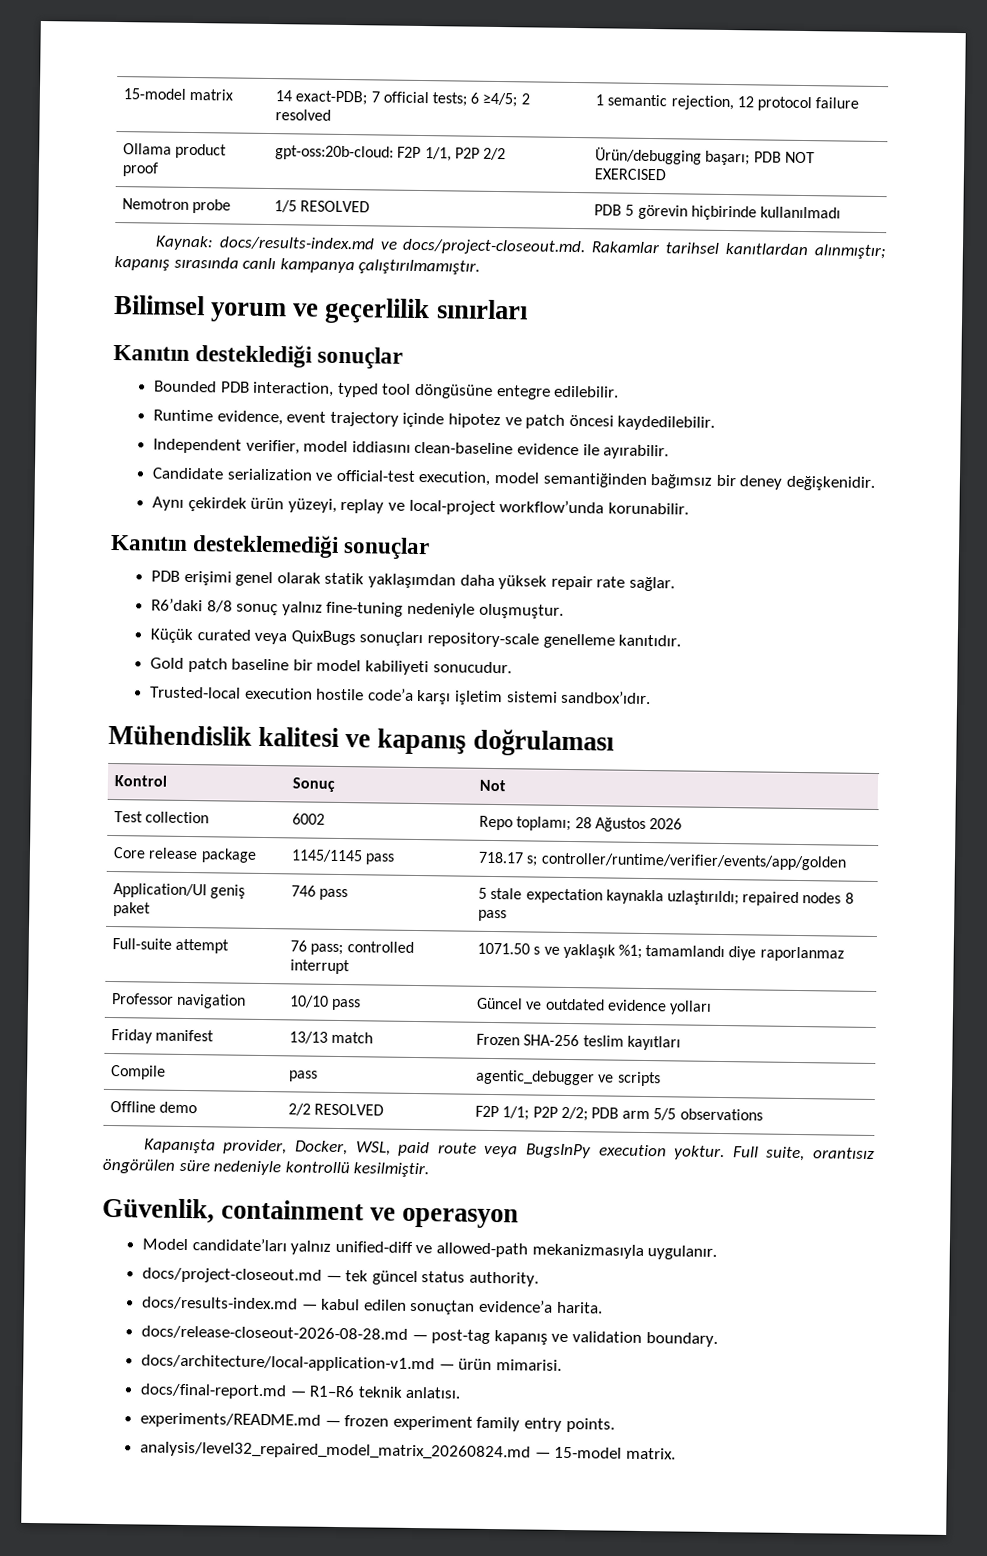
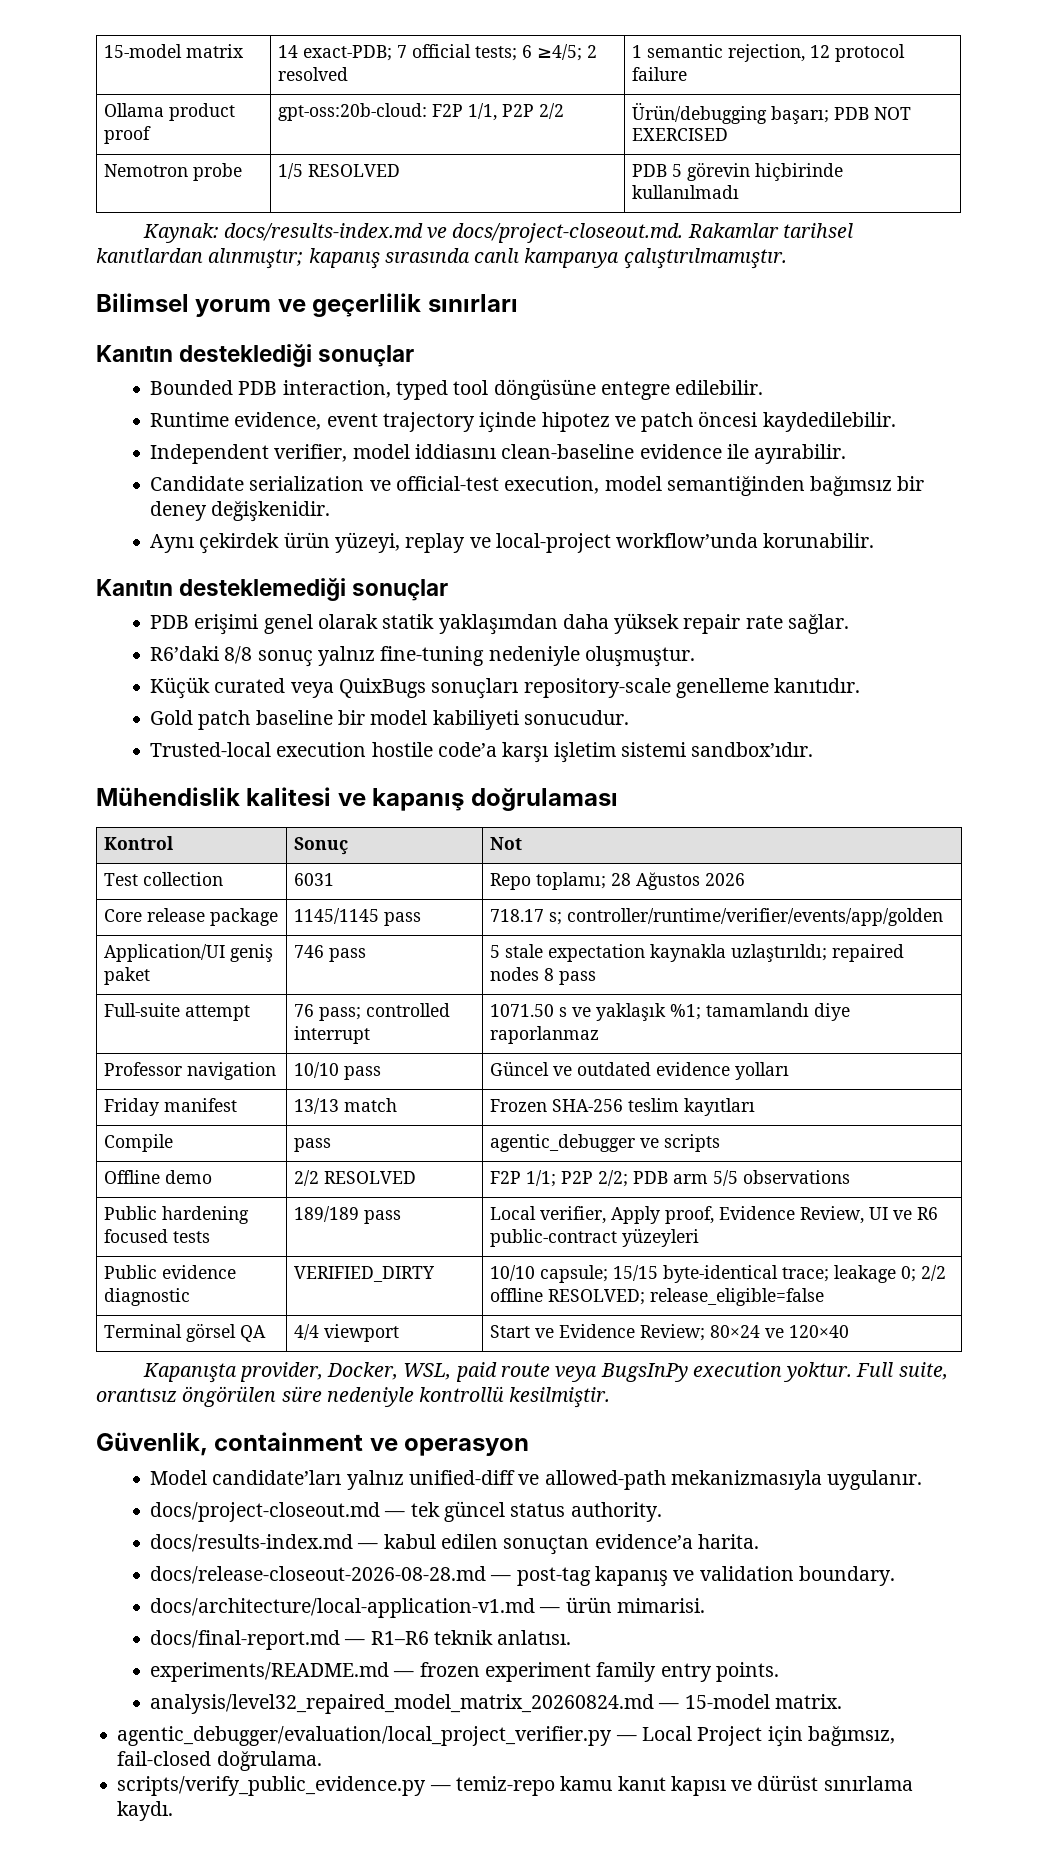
[292,813,326,825] 6002 -> [293,873,334,886] 6031
(763, 1114) none -> [103,1206,249,1224] [103,1229,210,1243] [293,1206,401,1224] [489,1206,938,1224] [489,1228,699,1247] [103,1265,236,1279] [103,1288,190,1306] [293,1266,434,1282] [489,1265,946,1283] [489,1288,824,1306] [103,1323,266,1342] [293,1324,399,1342] [489,1324,849,1341] // Public hardening focused tests | 189/189 pass | Local verifier, Apply proof, Evidence Review, UI ve R6 public-contract yüzeyleri // Public evidence diagnostic | VERIFIED_DIRTY | 10/10 capsule; 15/15 byte-identical trace; leakage 0; 2/2 offline RESOLVED; release_eligible=false // Terminal görsel QA | 4/4 viewport | Start ve Evidence Review; 80×24 ve 120×40
(676, 1453) none -> [117,1726,895,1747] [117,1751,322,1771] [117,1775,913,1796] [117,1801,174,1821] // agentic_debugger/evaluation/local_project_verifier.py — Local Project için bağımsız, fail-closed doğrulama. // scripts/verify_public_evidence.py — temiz-repo kamu kanıt kapısı ve dürüst sınırlama kaydı.

